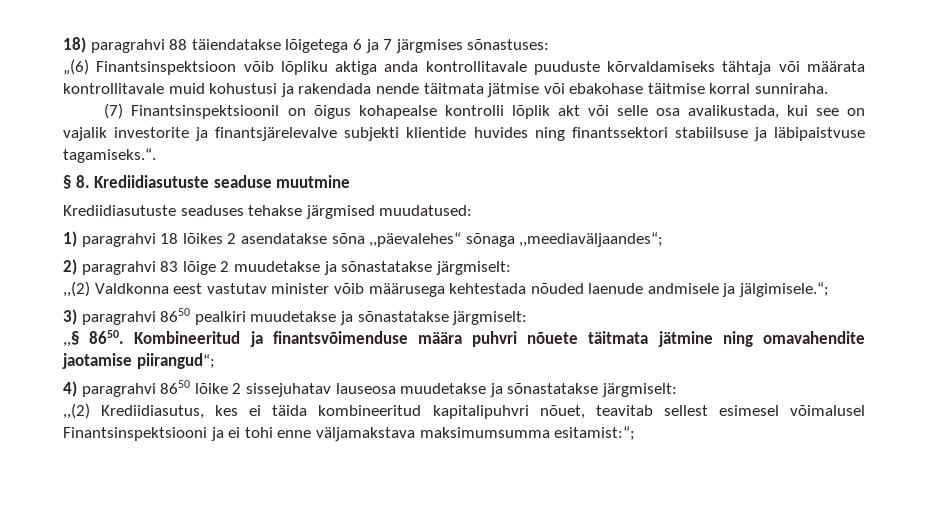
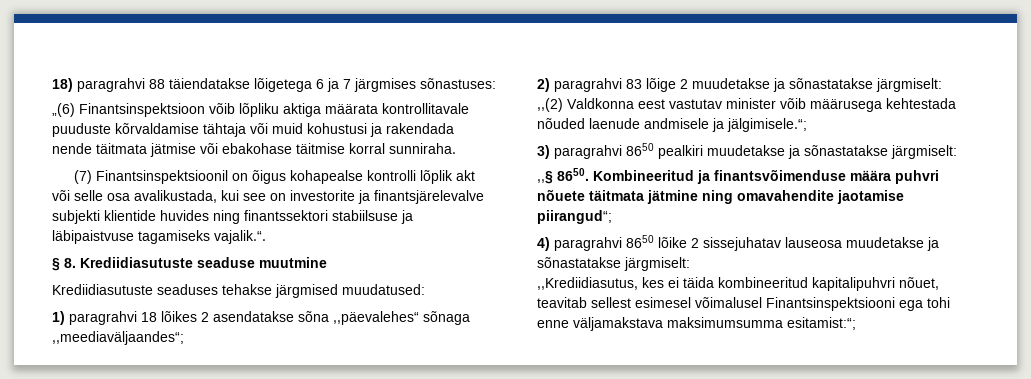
[384,61,419,72] anda -> [325,104,378,114] määrata
[607,61,716,72] kõrvaldamiseks -> [115,123,199,134] kõrvaldamise
[806,61,865,72] [63,83,164,94] määrata kontrollitavale -> (268, 128) none
[63,127,107,141] vajalik -> (286, 197) none
[63,148,156,163] tagamiseks.“. -> [138,230,266,244] tagamiseks vajalik.“.
[63,403,205,419] ,,(2) Krediidiasutus, -> [537,277,638,290] ,,Krediidiasutus,
[210,427,241,441] ja ei -> [899,300,923,311] ega

